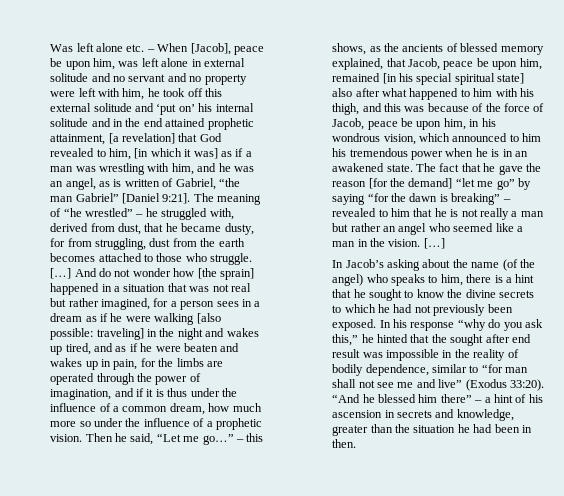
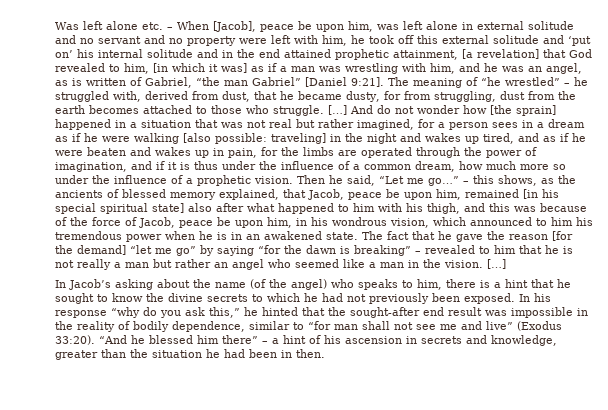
[450,334,510,346] sought after -> [349,307,420,318] sought-after

